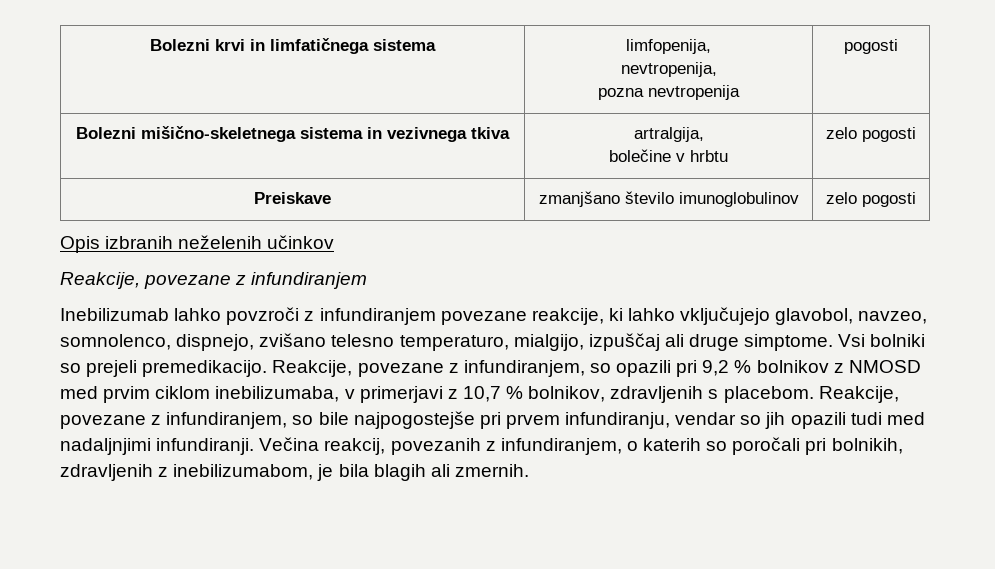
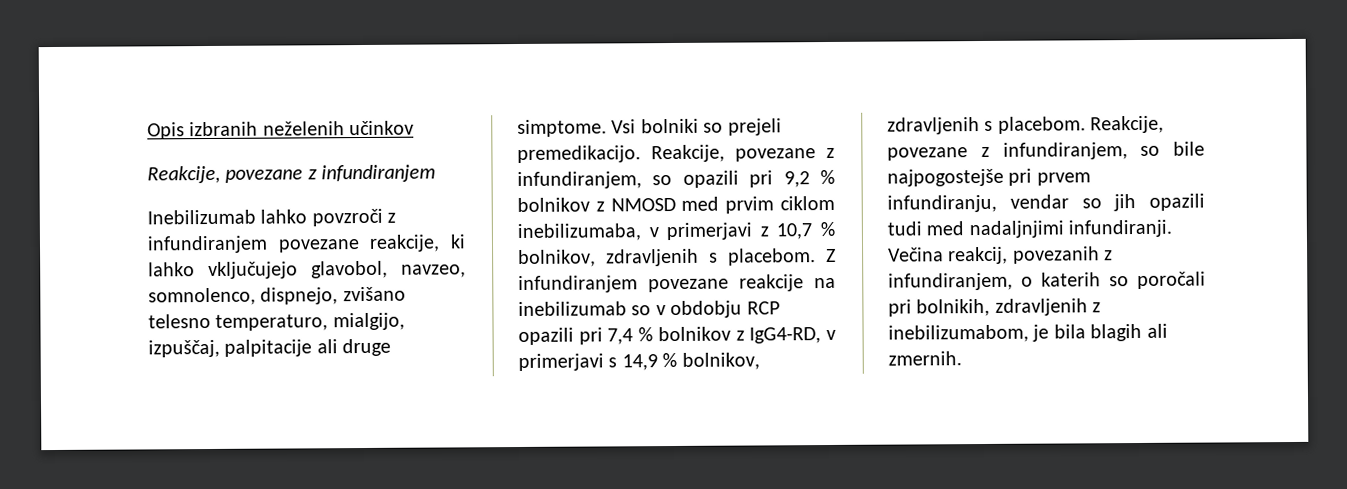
[150,38,436,54] [625,39,711,54] [620,62,717,77] [597,85,740,100] [843,39,898,54] [76,126,510,142] [633,127,704,142] [608,149,728,162] [825,127,916,142] [254,192,331,204] [538,191,799,207] [825,192,916,207] Bolezni krvi in limfatičnega sistema | limfopenija, // nevtropenija, // pozna nevtropenija | pogosti // Bolezni mišično-skeletnega sistema in vezivnega tkiva | artralgija, // bolečine v hrbtu | zelo pogosti // Preiskave | zmanjšano število imunoglobulinov | zelo pogosti // -> (147, 131) none
[588,333,660,351] izpuščaj -> [148,339,313,358] izpuščaj, palpitacije
(814, 394) none -> [826,248,836,263] [518,274,836,294] [518,300,780,319] [518,326,836,346] [518,352,760,372] [887,116,1086,135] Z infundiranjem povezane reakcije na inebilizumab so v obdobju RCP opazili pri 7,4 % bolnikov z IgG4-RD, v primerjavi s 14,9 % bolnikov, zdravljenih s placebom.

